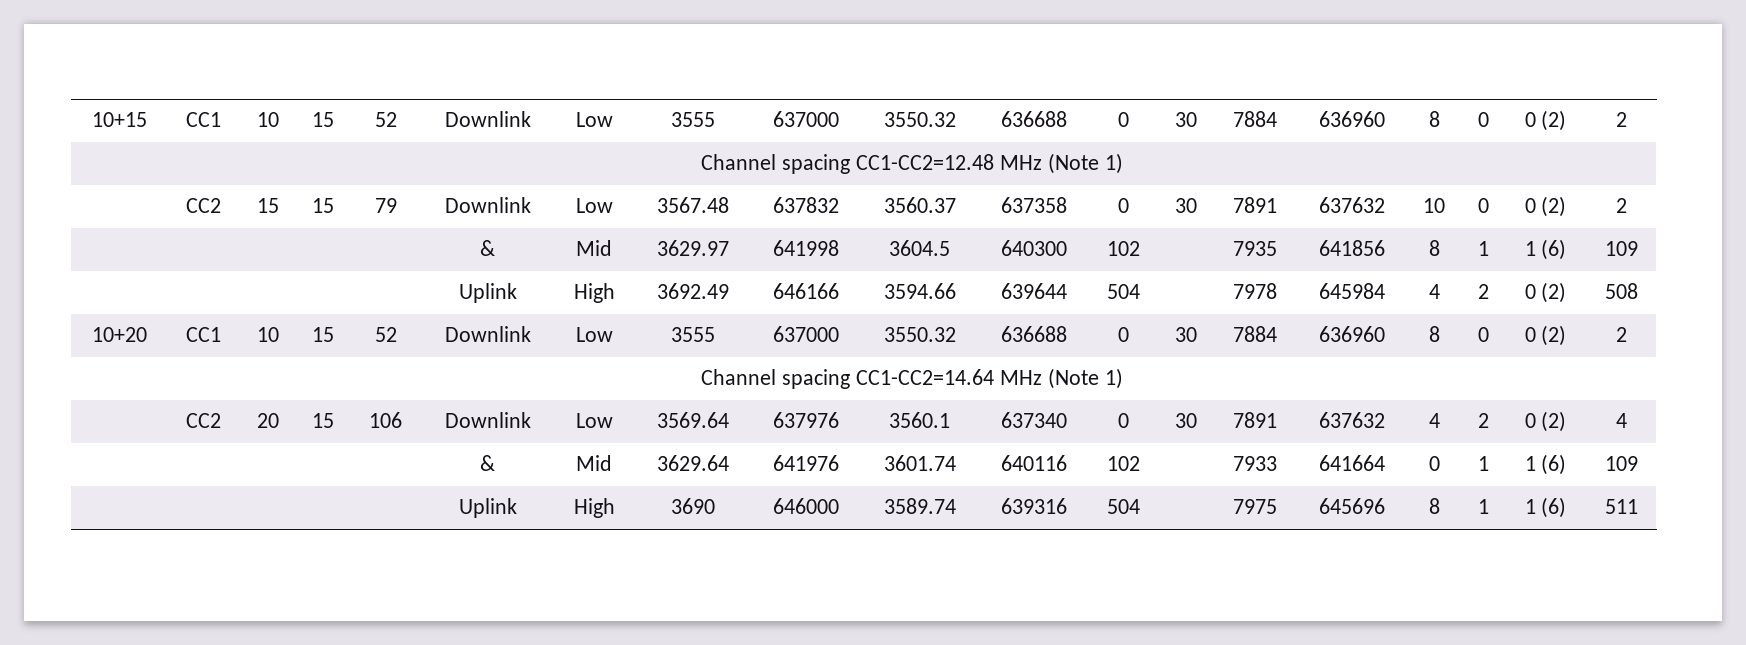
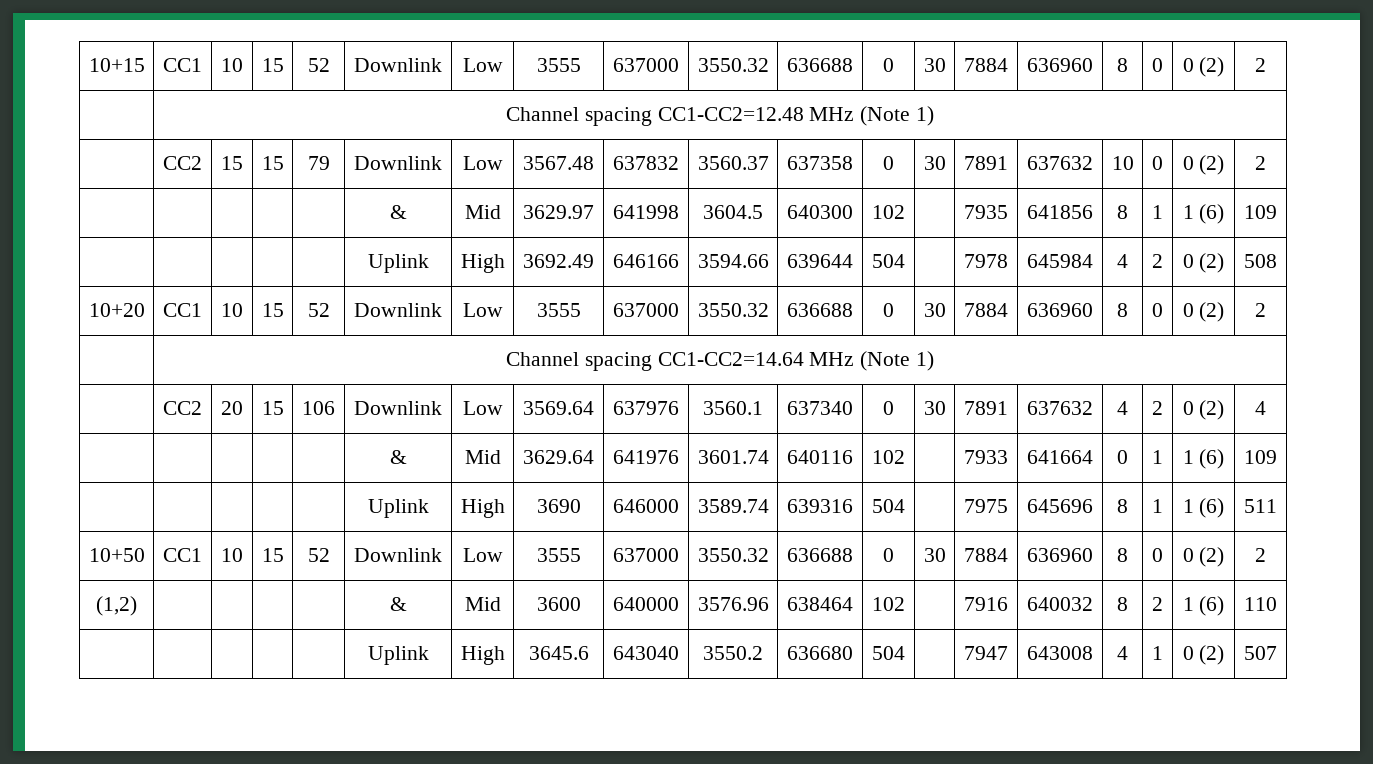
(1638, 506) none -> [88,548,145,562] [163,548,202,562] [221,548,243,562] [261,548,284,562] [307,548,330,562] [354,548,442,562] [462,548,503,562] [536,548,581,562] [613,548,679,562] [697,548,769,562] [787,548,853,562] [883,548,894,562] [923,548,946,562] [964,548,1008,562] [1027,548,1093,562] [1117,548,1128,562] [1152,548,1163,562] [1182,547,1225,567] [1255,548,1266,562] [96,596,137,616] [389,597,407,611] [464,597,501,611] [536,597,581,611] [613,597,679,611] [697,597,769,611] [787,597,853,611] [872,597,905,611] [964,597,1008,611] [1027,597,1093,611] [1117,597,1128,611] [1152,597,1163,611] [1182,596,1225,616] [1244,597,1277,611] [367,646,429,665] [460,646,505,665] [528,646,589,660] [613,646,679,660] [703,646,763,660] [787,646,853,660] [872,646,905,660] [964,646,1008,660] [1027,646,1093,660] [1117,646,1128,660] [1152,646,1163,660] [1182,645,1225,665] [1244,646,1277,660] // 10+50 | CC1 | 10 | 15 | 52 | Downlink | Low | 3555 | 637000 | 3550.32 | 636688 | 0 | 30 | 7884 | 636960 | 8 | 0 | 0 (2) | 2 // (1,2) | | | | | & | Mid | 3600 | 640000 | 3576.96 | 638464 | 102 | | 7916 | 640032 | 8 | 2 | 1 (6) | 110 // | | | | | Uplink | High | 3645.6 | 643040 | 3550.2 | 636680 | 504 | | 7947 | 643008 | 4 | 1 | 0 (2) | 507

